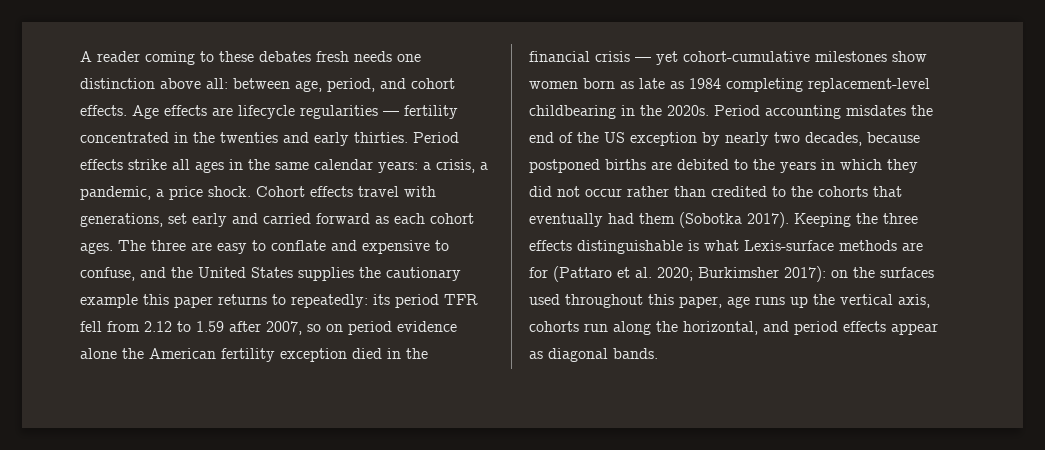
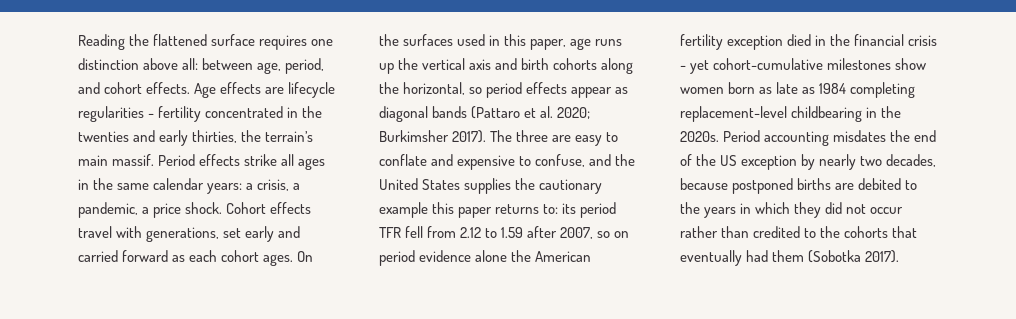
[80,51,392,65] A reader coming to these debates fresh needs -> [78,34,308,50] Reading the flattened surface requires
[383,111,399,116] — -> [148,113,155,118] -
[354,132,408,143] thirties. -> [192,130,314,143] [78,154,155,166] thirties, the terrain’s main massif.
(113, 248) none -> [297,251,314,262] [379,34,623,50] [379,58,634,74] [379,82,629,98] [379,106,591,122] [379,130,487,143] On the surfaces used in this paper, age runs up the vertical axis and birth cohorts along the horizontal, so period effects appear as diagonal bands (Pattaro et al. 2020; Burkimsher 2017).
[272,294,368,308] to repeatedly: -> [543,204,559,214] to:
[635,57,651,62] — -> [680,65,686,70] -
[794,213,918,227] [529,240,923,254] [529,266,934,282] [529,294,930,308] [529,321,938,335] [529,348,658,362] Keeping the three effects distinguishable is what Lexis-surface methods are for (Pattaro et al. 2020; Burkimsher 2017): on the surfaces used throughout this paper, age runs up the vertical axis, cohorts run along the horizontal, and period effects appear as diagonal bands. -> (900, 256) none

